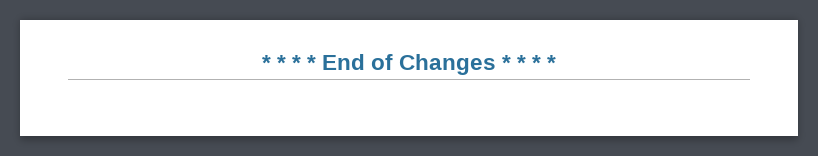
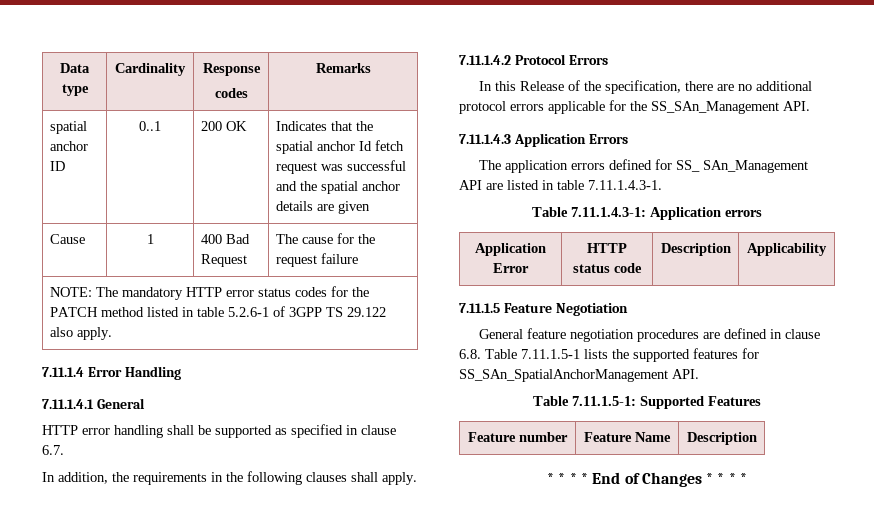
(261, 62) none -> [60,63,90,73] [61,84,89,96] [114,63,186,76] [202,63,261,76] [214,88,248,98] [315,63,371,73] [49,121,87,134] [49,141,88,151] [49,161,65,171] [139,121,161,131] [200,121,247,131] [275,121,373,131] [275,140,404,154] [275,160,406,174] [275,181,400,194] [275,201,370,214] [49,234,85,244] [146,234,154,244] [200,234,250,244] [200,254,247,267] [275,233,375,244] [275,253,358,267] [49,286,369,300] [49,306,386,317] [49,327,112,340] [42,366,181,380] [42,398,145,409] [42,424,396,438] [42,445,64,455] [42,471,417,485] [459,54,608,65] [479,80,813,94] [459,100,810,114] [459,133,628,147] [479,159,809,173] [459,180,662,190] [532,207,762,220] [475,243,546,256] [493,263,529,273] [587,243,627,253] [573,263,642,273] [660,243,731,256] [747,243,827,256] [459,303,628,316] [479,328,821,342] [459,348,759,362] [459,369,699,382] [533,396,761,409] [468,432,568,442] [584,432,671,442] [686,432,757,445] Data type | Cardinality | Response // codes | Remarks // spatial anchor ID | 0..1 | 200 OK | Indicates that the spatial anchor Id fetch request was successful and the spatial anchor details are given // Cause | 1 | 400 Bad Request | The cause for the request failure // NOTE: The mandatory HTTP error status codes for the PATCH method listed in table 5.2.6-1 of 3GPP TS 29.122 also apply. // 7.11.1.4 Error Handling // 7.11.1.4.1 General // HTTP error handling shall be supported as specified in clause 6.7. // In addition, the requirements in the following clauses shall apply. // 7.11.1.4.2 Protocol Errors // In this Release of the specification, there are no additional protocol errors applicable for the SS_SAn_Management API. // 7.11.1.4.3 Application Errors // The application errors defined for SS_ SAn_Management API are listed in table 7.11.1.4.3-1. // Table 7.11.1.4.3-1: Application errors // Application Error | HTTP status code | Description | Applicability // 7.11.1.5 Feature Negotiation // General feature negotiation procedures are defined in clause 6.8. Table 7.11.1.5-1 lists the supported features for SS_SAn_SpatialAnchorManagement API. // Table 7.11.1.5-1: Supported Features // Feature number | Feature Name | Description //

